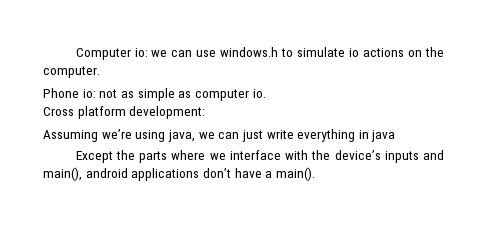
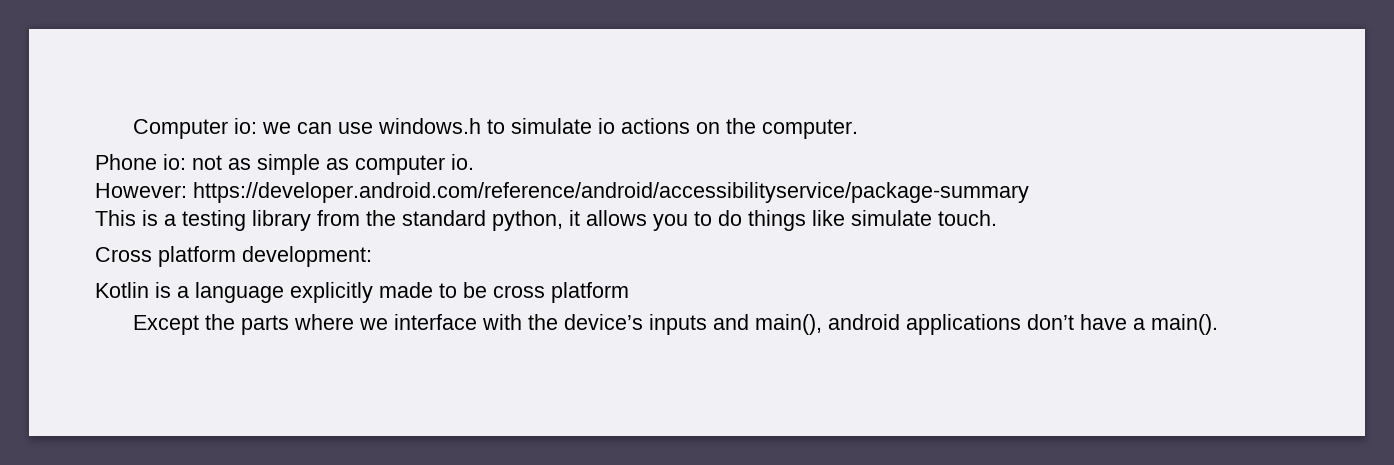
[43,106,206,119] [43,129,396,142] Cross platform development: // Assuming we’re using java, we can just write everything in java -> [95,182,1029,203] [95,210,997,231] [95,246,372,267] [95,282,629,303] However: https://developer.android.com/reference/android/accessibilityservice/package-summary // This is a testing library from the standard python, it allows you to do things like simulate touch. // Cross platform development: // Kotlin is a language explicitly made to be cross platform

